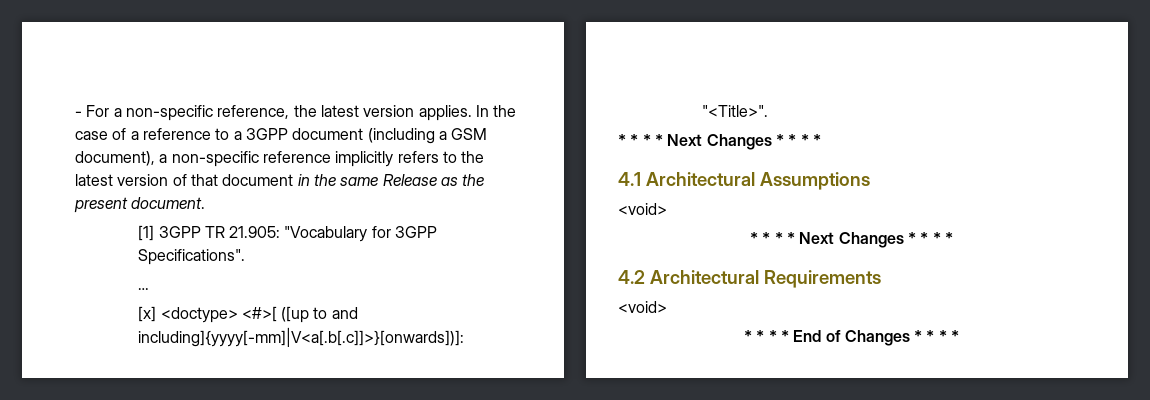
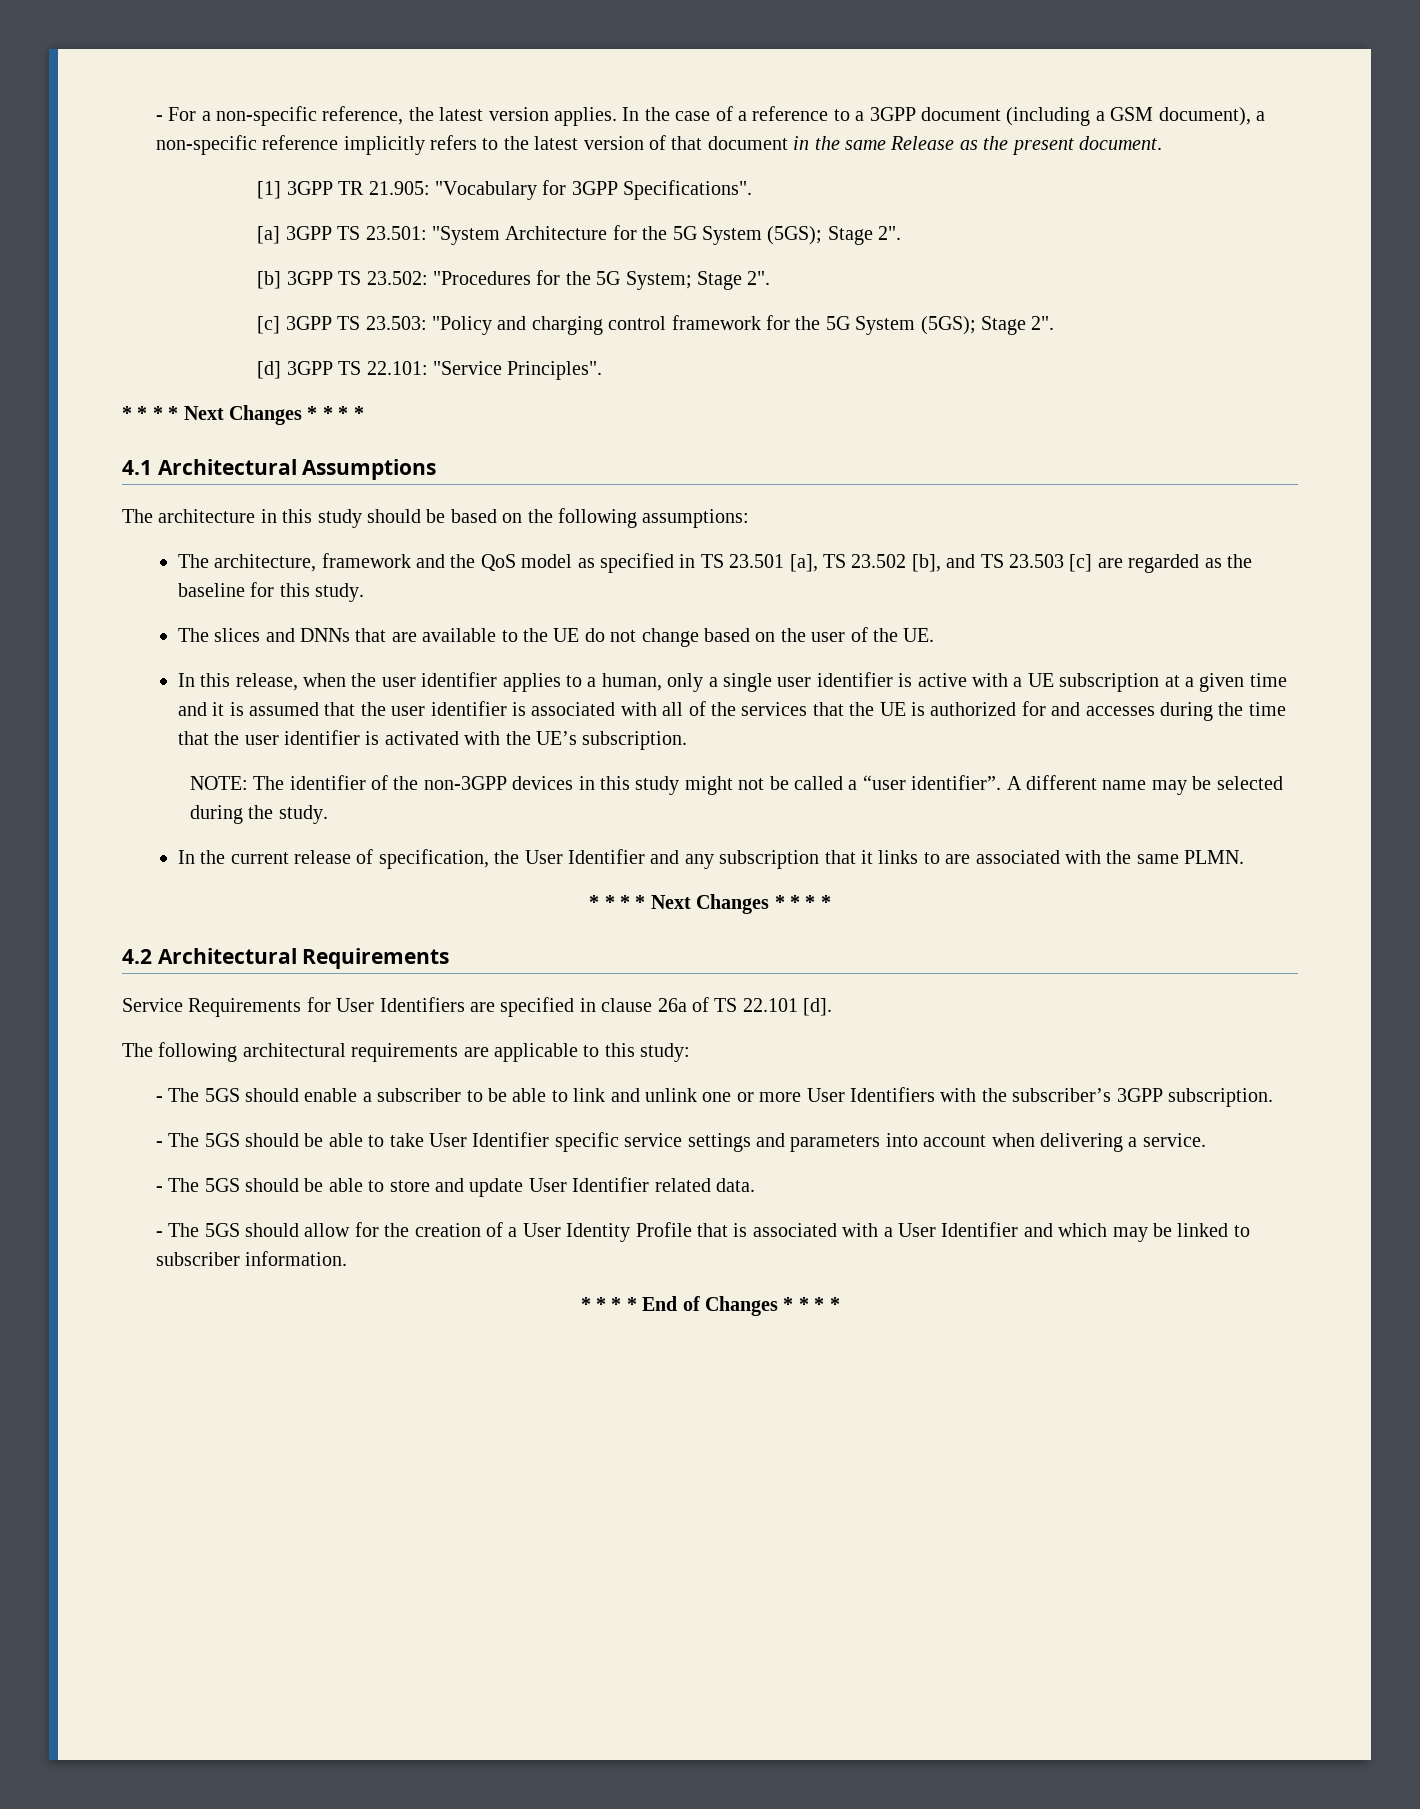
[138,288,150,290] [138,306,358,323] [138,327,465,347] [702,105,769,117] … // [x] <doctype> <#>[ ([up to and including]{yyyy[-mm]|V<a[.b[.c]]>}[onwards])]: "<Title>". -> [257,225,902,245] [257,270,771,290] [257,315,1055,335] [257,361,603,380] [a] 3GPP TS 23.501: "System Architecture for the 5G System (5GS); Stage 2". // [b] 3GPP TS 23.502: "Procedures for the 5G System; Stage 2". // [c] 3GPP TS 23.503: "Policy and charging control framework for the 5G System (5GS); Stage 2". // [d] 3GPP TS 22.101: "Service Principles".
[618,203,667,215] <void> -> [122,508,750,528] [177,553,1253,573] [177,582,365,602] [177,627,935,647] [177,672,1287,692] [177,701,1286,721] [177,730,688,750] [189,775,1283,795] [189,805,328,824] [177,849,1245,869] The architecture in this study should be based on the following assumptions: // The architecture, framework and the QoS model as specified in TS 23.501 [a], TS 23.502 [b], and TS 23.503 [c] are regarded as the baseline for this study. // The slices and DNNs that are available to the UE do not change based on the user of the UE. // In this release, when the user identifier applies to a human, only a single user identifier is active with a UE subscription at a given time and it is assumed that the user identifier is associated with all of the services that the UE is authorized for and accesses during the time that the user identifier is activated with the UE’s subscription. // NOTE: The identifier of the non-3GPP devices in this study might not be called a “user identifier”. A different name may be selected during the study. // In the current release of specification, the User Identifier and any subscription that it links to are associated with the same PLMN.
[618,301,667,313] <void> -> [122,997,833,1017] [122,1042,691,1062] [155,1087,1274,1107] [155,1132,1206,1152] [155,1177,756,1197] [155,1222,1250,1242] [155,1251,348,1266] Service Requirements for User Identifiers are specified in clause 26a of TS 22.101 [d]. // The following architectural requirements are applicable to this study: // - The 5GS should enable a subscriber to be able to link and unlink one or more User Identifiers with the subscriber’s 3GPP subscription. // - The 5GS should be able to take User Identifier specific service settings and parameters into account when delivering a service. // - The 5GS should be able to store and update User Identifier related data. // - The 5GS should allow for the creation of a User Identity Profile that is associated with a User Identifier and which may be linked to subscriber information.

